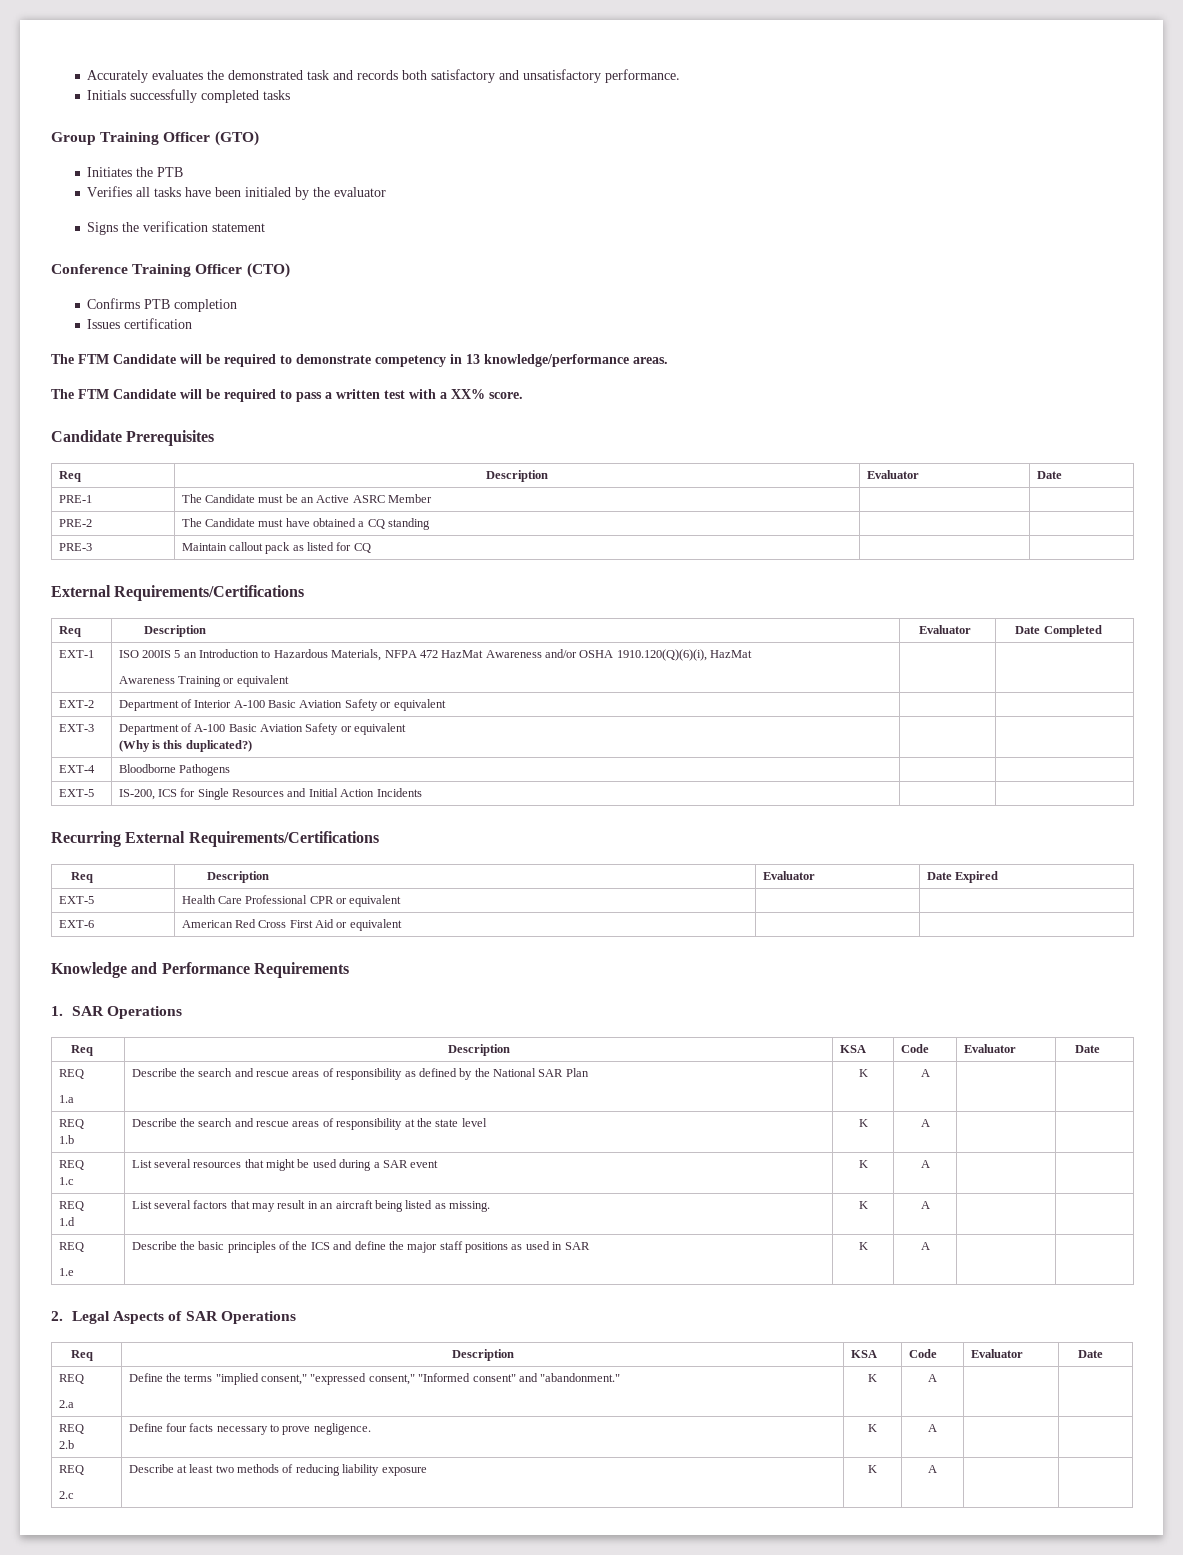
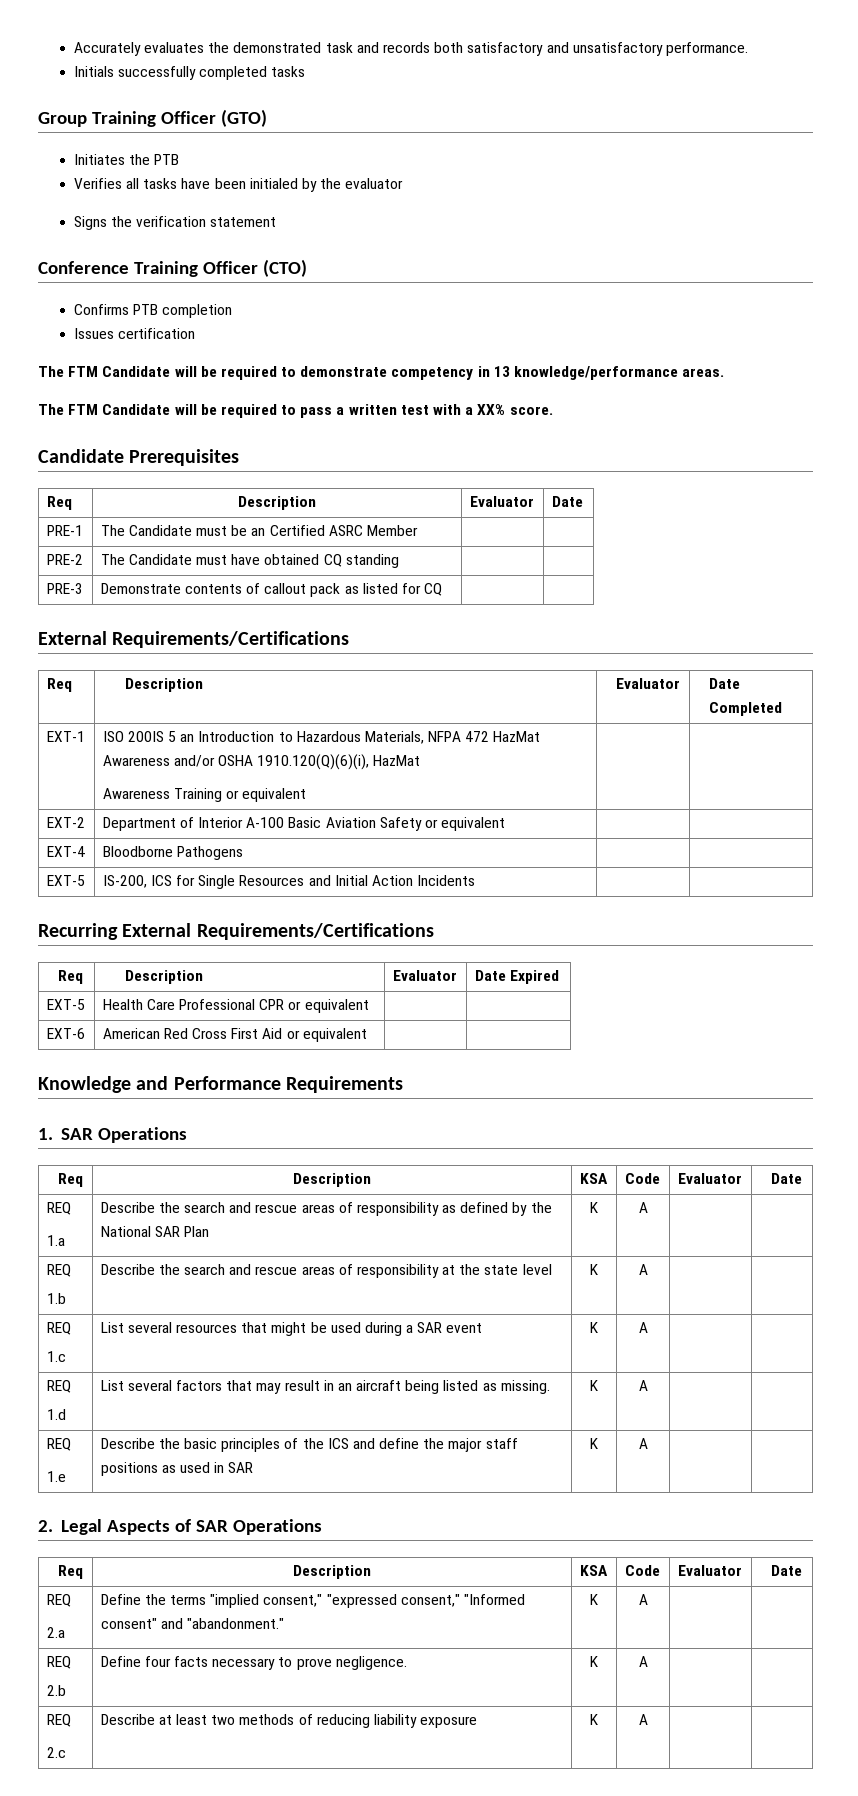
[316,495,350,503] Active -> [269,525,325,536] Certified
[358,521,365,527] a -> (320, 559) none
[181,543,227,551] Maintain -> [100,583,260,594] Demonstrate contents of
[58,724,94,732] [118,723,407,735] [118,740,252,752] // EXT-3 | Department of A-100 Basic Aviation Safety or equivalent // (Why is this duplicated?) | | -> (506, 824) none

